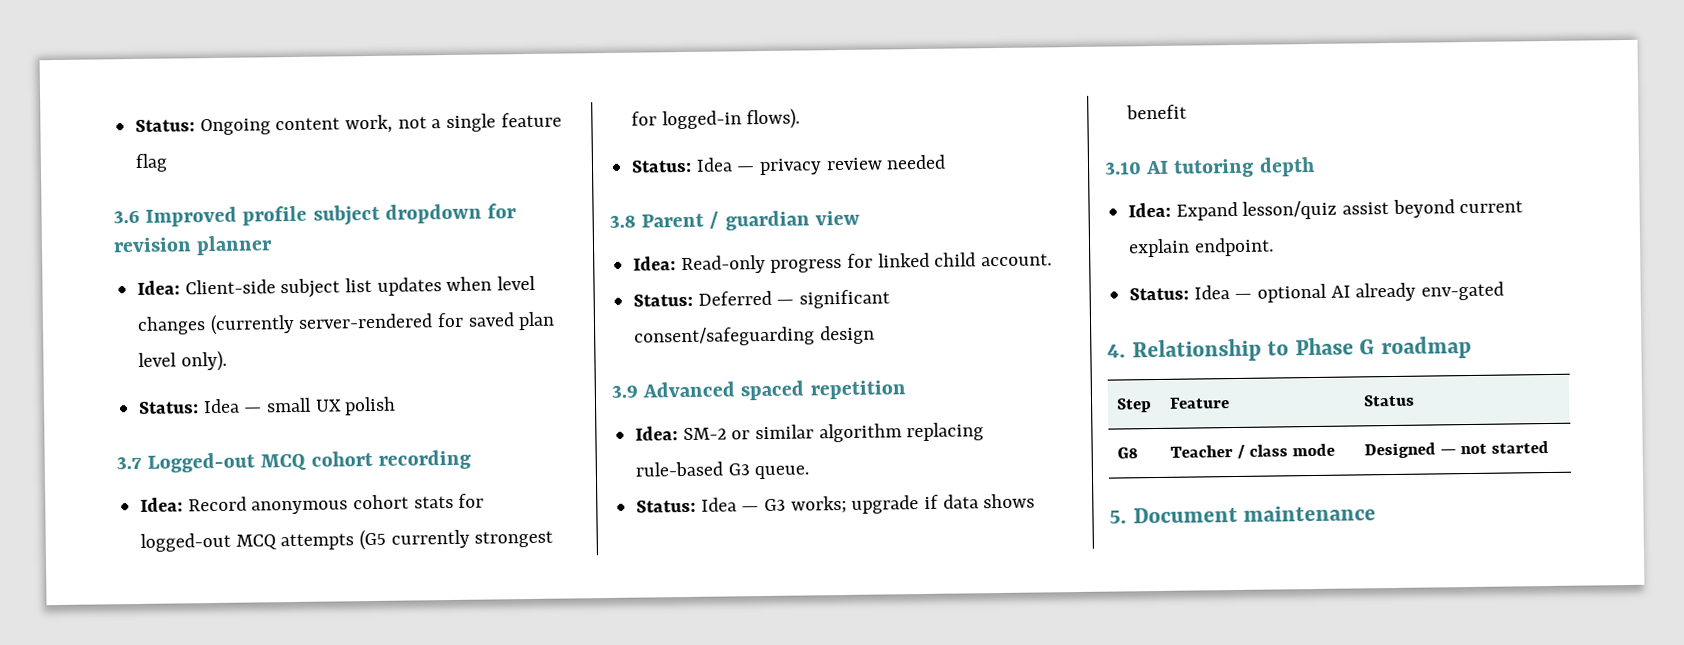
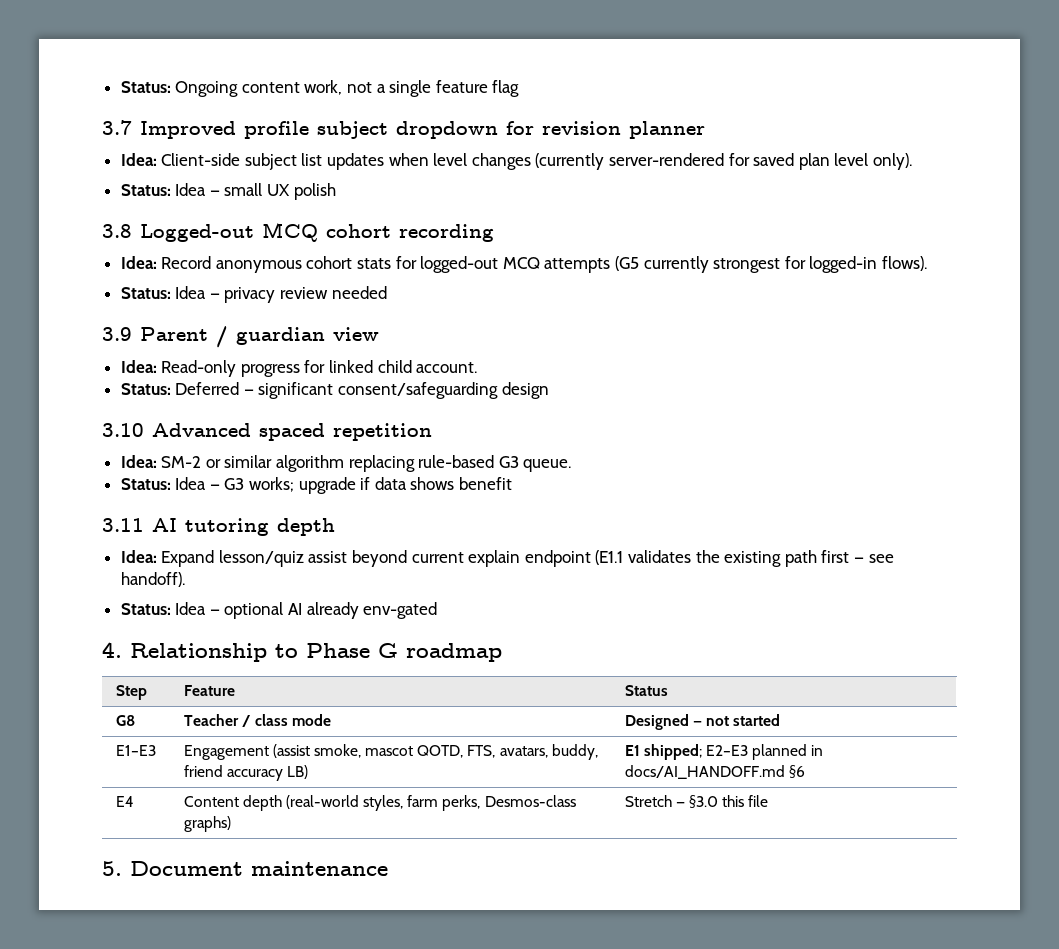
[113,209,140,224] 3.6 -> [102,120,132,135] 3.7
[116,456,142,470] 3.7 -> [102,224,132,238] 3.8
[609,214,636,228] 3.8 -> [102,327,132,341] 3.9
[611,384,638,398] 3.9 -> [102,423,144,437] 3.10
[1104,161,1142,175] 3.10 -> [102,518,144,532] 3.11
[1193,237,1274,257] endpoint. -> [524,550,894,567] [120,572,185,587] endpoint (E1.1 validates the existing path first — see handoff).
(1549, 447) none -> [115,745,156,756] [183,744,598,760] [183,765,308,781] [624,744,824,760] [624,765,805,779] [115,796,134,807] [183,795,576,811] [183,816,231,832] [624,795,769,808] // E1–E3 | Engagement (assist smoke, mascot QOTD, FTS, avatars, buddy, friend accuracy LB) | E1 shipped; E2–E3 planned in docs/AI_HANDOFF.md §6 // E4 | Content depth (real-world styles, farm perks, Desmos-class graphs) | Stretch — §3.0 this file

